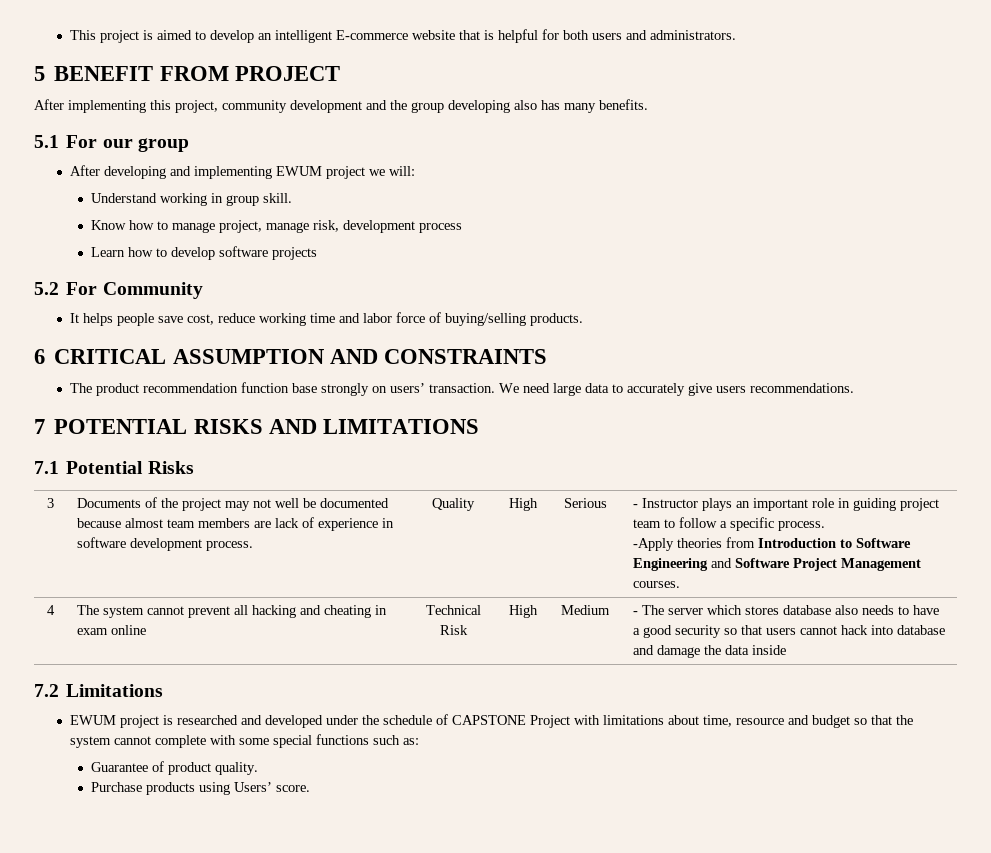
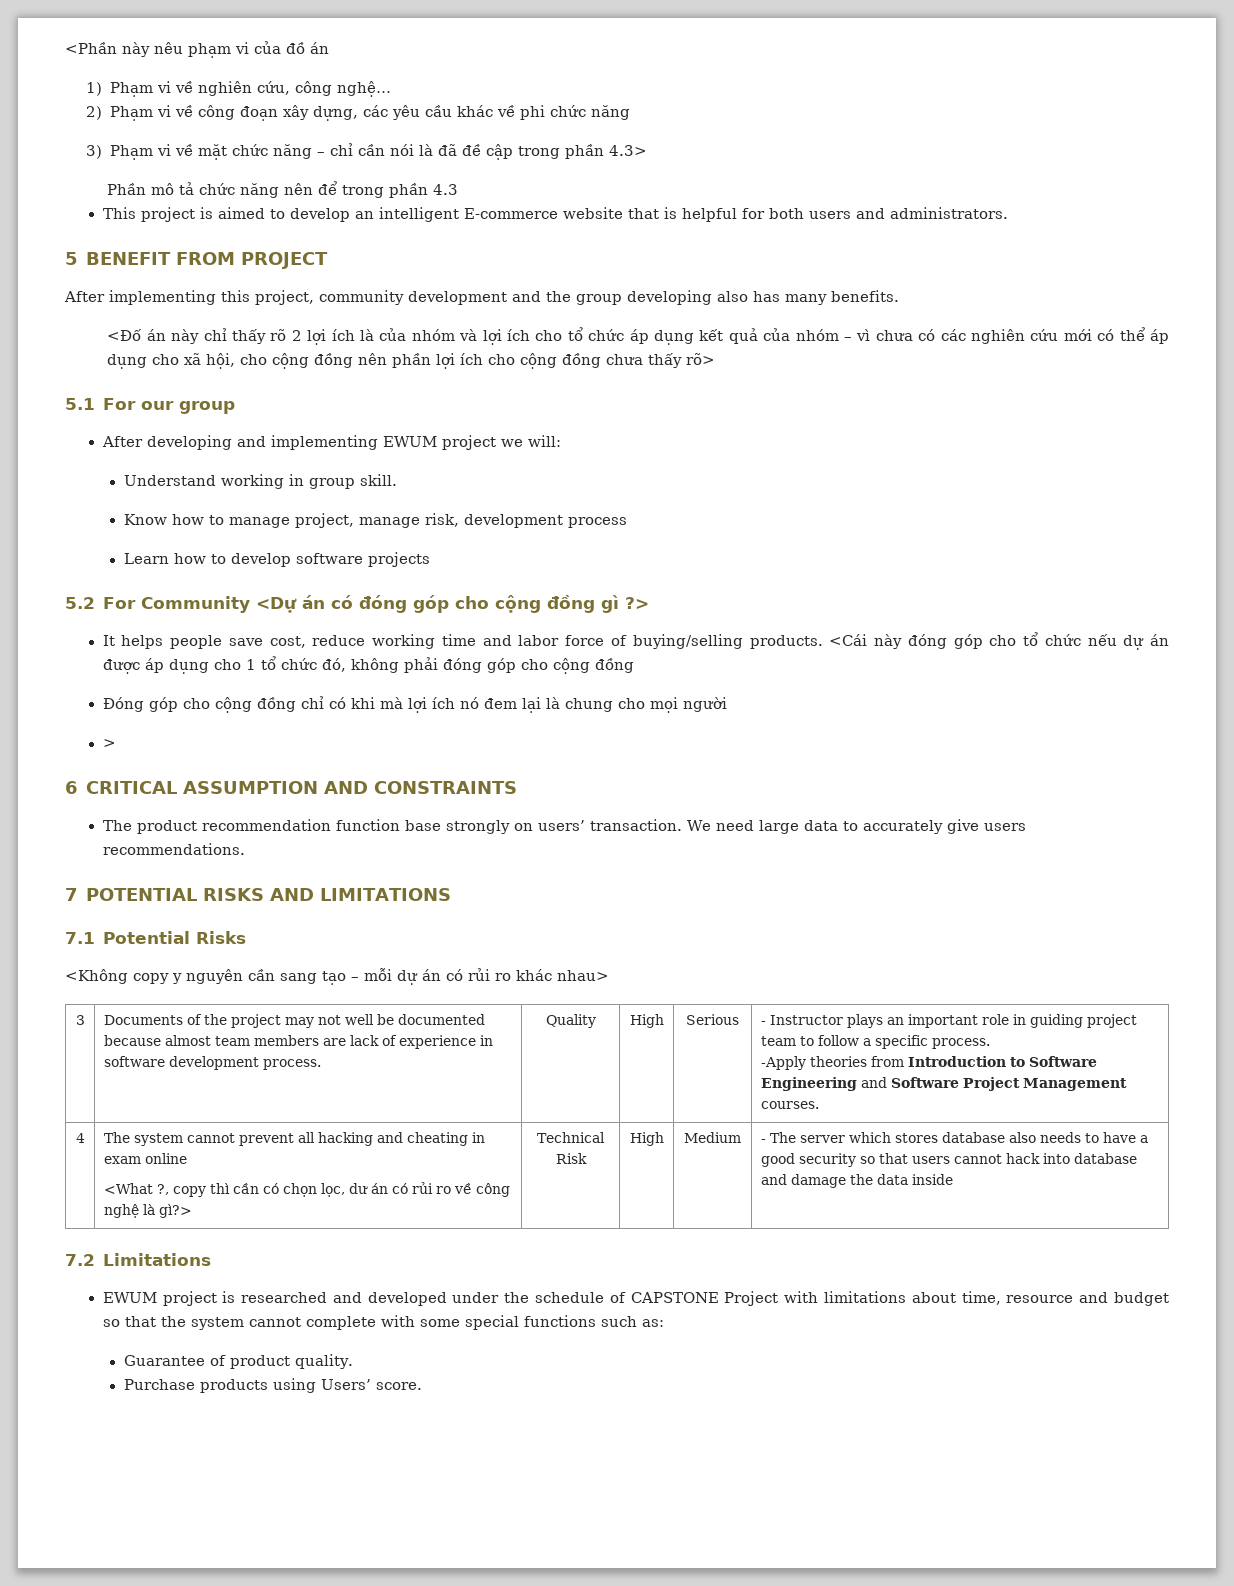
(70, 35) none -> [65,41,329,58] [86,81,391,97] [86,105,630,121] [86,143,647,160] [107,181,459,198] <Phần này nêu phạm vi của đồ án // 1) Phạm vi về nghiên cứu, công nghệ… // 2) Phạm vi về công đoạn xây dựng, các yêu cầu khác về phi chức năng // 3) Phạm vi về mặt chức năng – chỉ cần nói là đã đề cập trong phần 4.3> // Phần mô tả chức năng nên để trong phần 4.3 //
(648, 104) none -> [107,327,1169,345] [107,353,716,369] // <Đố án này chỉ thấy rõ 2 lợi ích là của nhóm và lợi ích cho tổ chức áp dụng kết quả của nhóm – vì chưa có các nghiên cứu mới có thể áp dụng cho xã hội, cho cộng đồng nên phần lợi ích cho cộng đồng chưa thấy rõ>
(203, 290) none -> [255,595,649,613] <Dự án có đóng góp cho cộng đồng gì ?>
(584, 319) none -> [829,632,1169,650] [102,656,634,674] [102,696,727,713] [102,739,116,748] <Cái này đóng góp cho tổ chức nếu dự án được áp dụng cho 1 tổ chức đó, không phải đóng góp cho cộng đồng // Đóng góp cho cộng đồng chỉ có khi mà lợi ích nó đem lại là chung cho mọi người // >
(194, 467) none -> [65,968,609,985] // <Không copy y nguyên cần sang tạo – mỗi dự án có rủi ro khác nhau>
(146, 630) none -> [103,1182,510,1197] [103,1204,192,1218] // <What ?, copy thì cần có chọn lọc, dư án có rủi ro về công nghệ là gì?>

